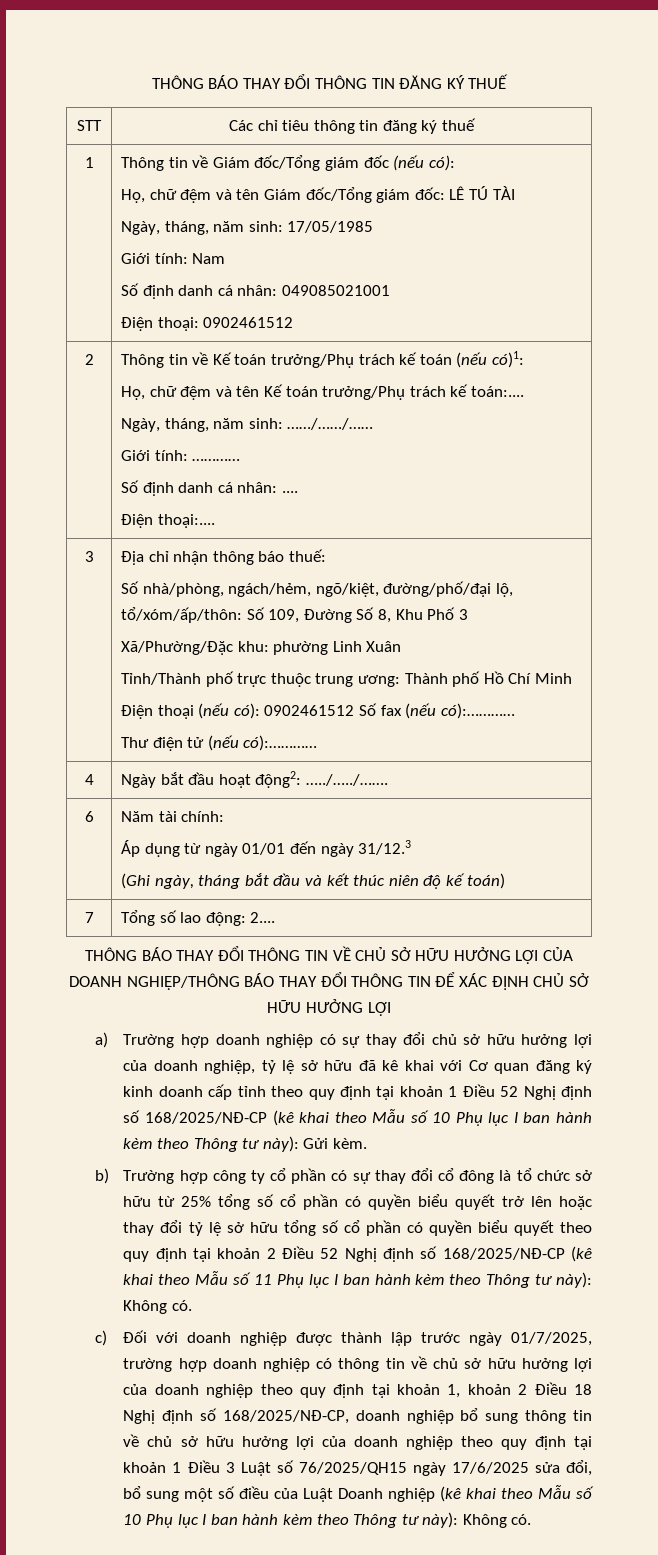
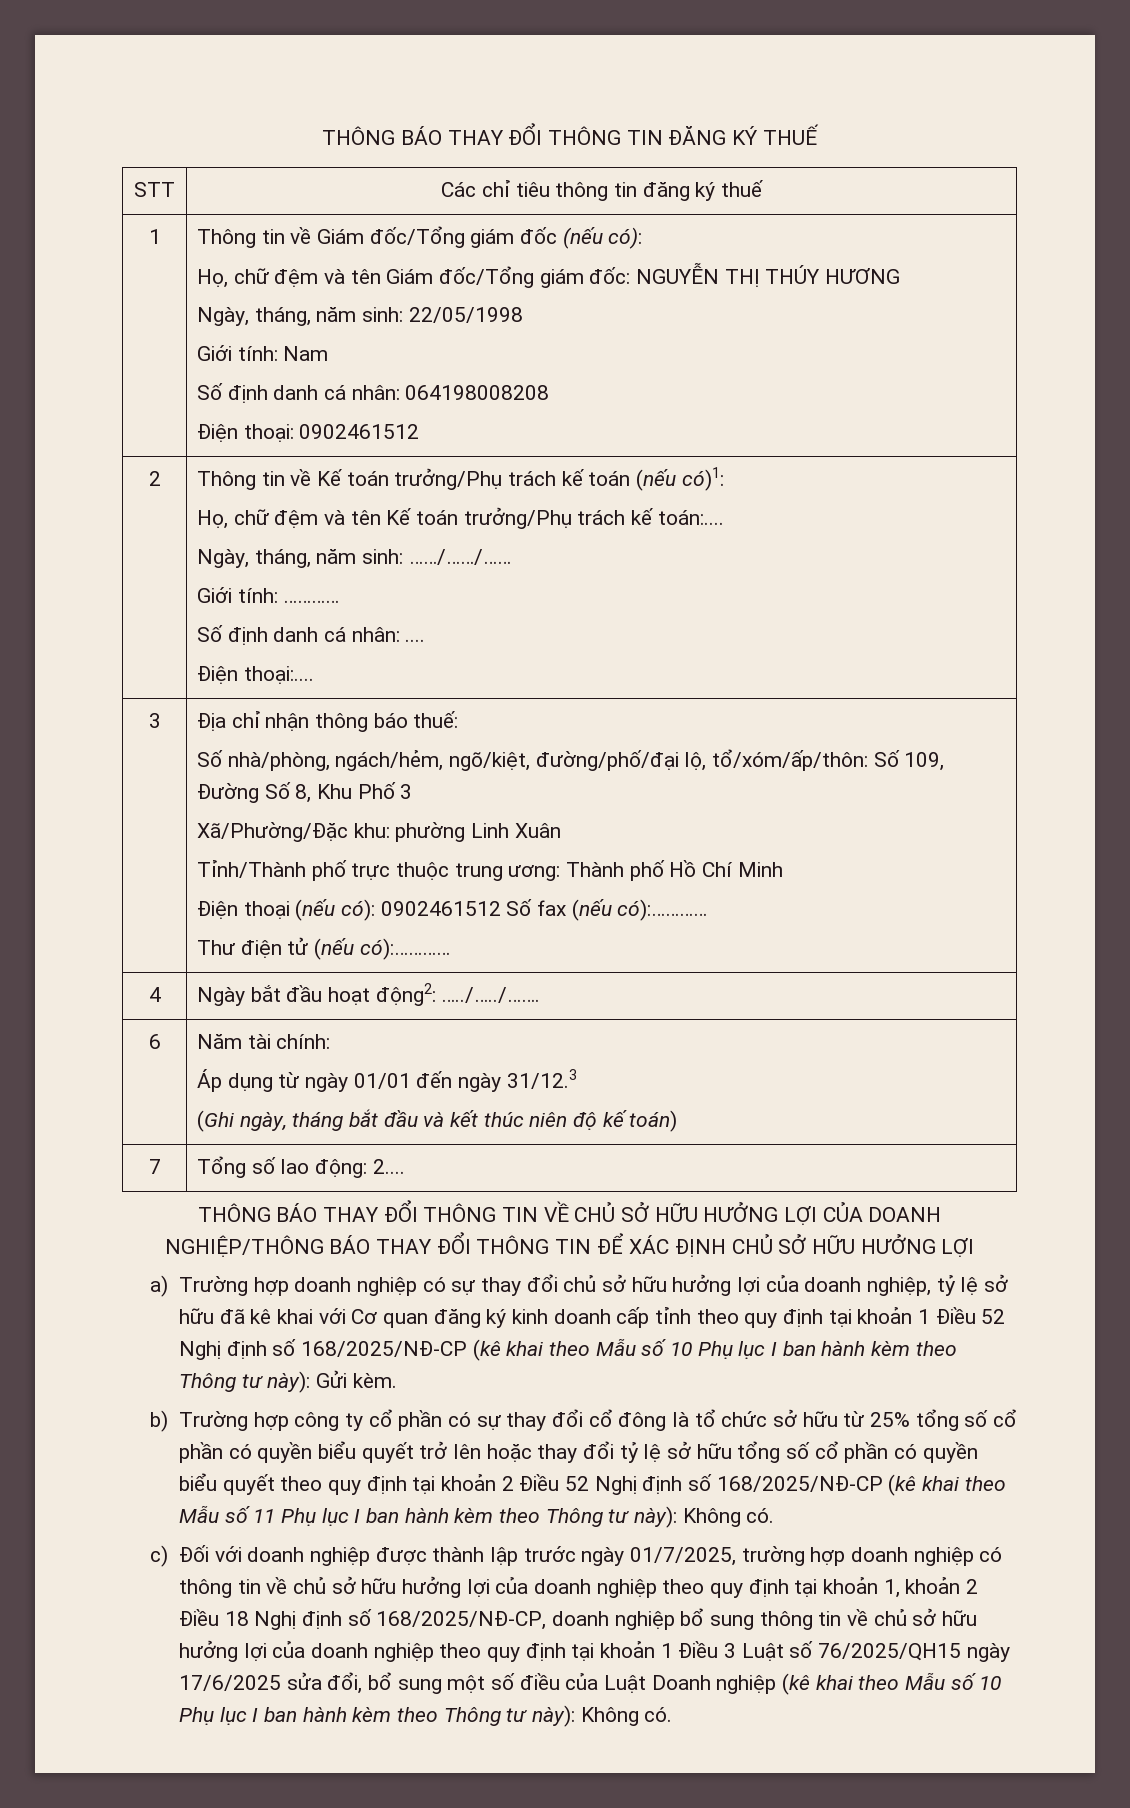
[449,186,515,200] [121,221,374,235] LÊ TÚ TÀI // Ngày, tháng, năm sinh: 17/05/1985 -> [636,262,901,287] [197,307,523,326] NGUYỄN THỊ THÚY HƯƠNG // Ngày, tháng, năm sinh: 22/05/1998
[282,285,391,296] 049085021001 -> [405,385,550,400] 064198008208

